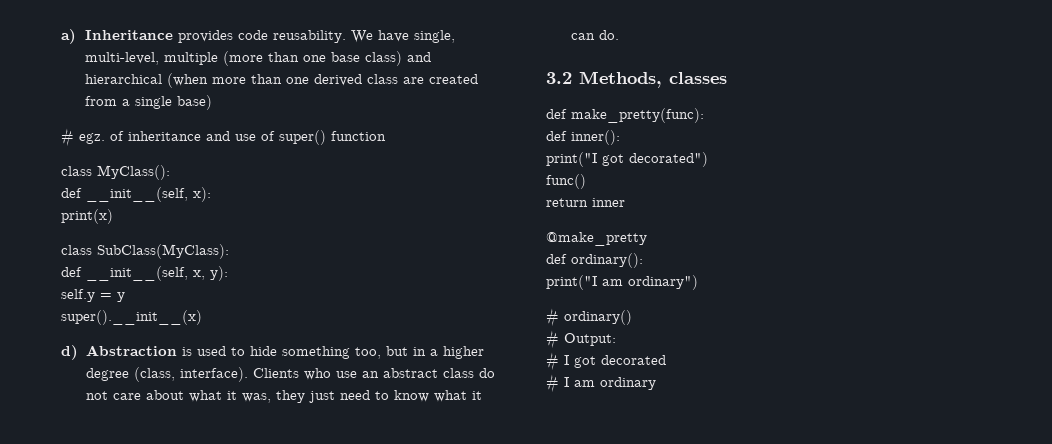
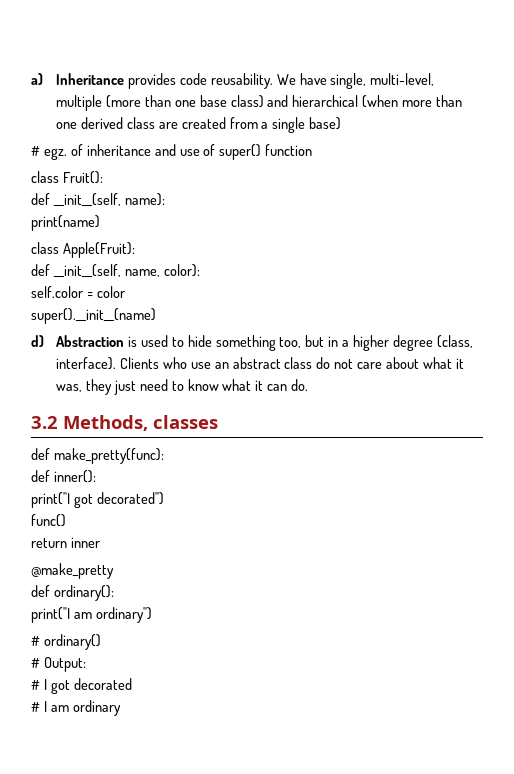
[97,165,170,180] [61,187,211,202] [61,209,113,224] [61,244,229,259] [61,266,228,281] [61,289,125,302] [61,310,202,325] MyClass(): // def __init__(self, x): // print(x) // class SubClass(MyClass): // def __init__(self, x, y): // self.y = y // super().__init__(x) -> [62,171,103,184] [31,193,165,207] [31,215,100,231] [31,242,135,258] [31,264,200,278] [31,286,125,298] [31,308,156,324] Fruit(): // def __init__(self, name): // print(name) // class Apple(Fruit): // def __init__(self, name, color): // self.color = color // super().__init__(name)

